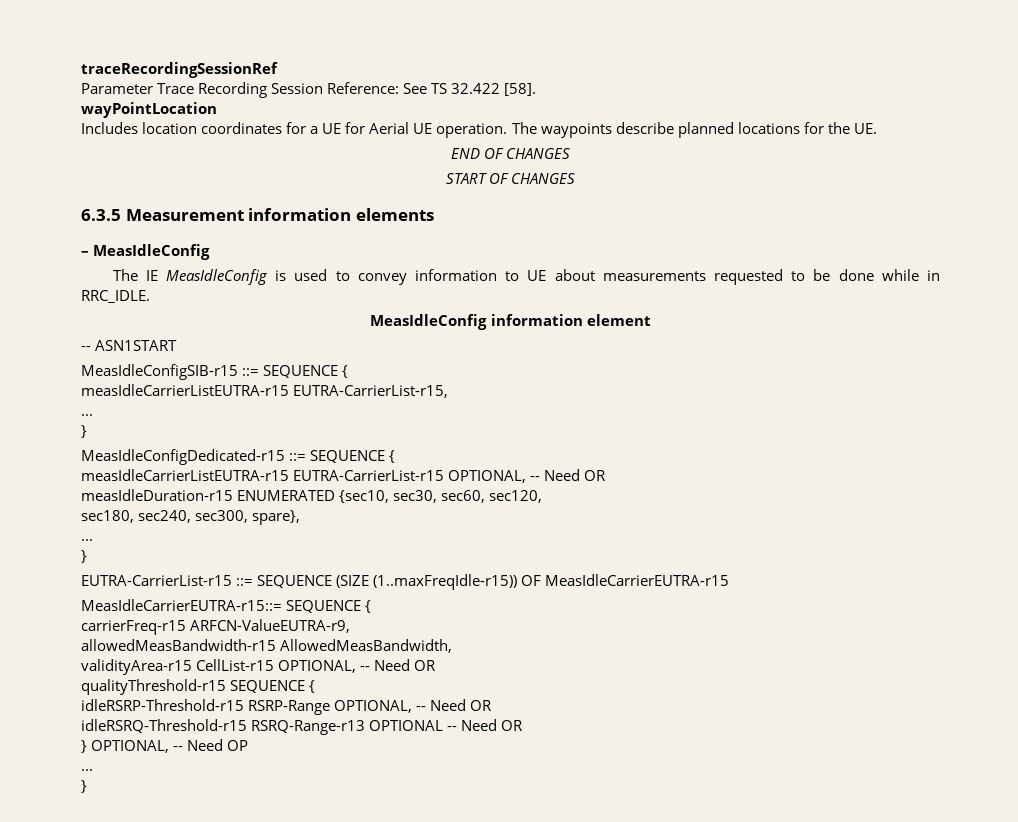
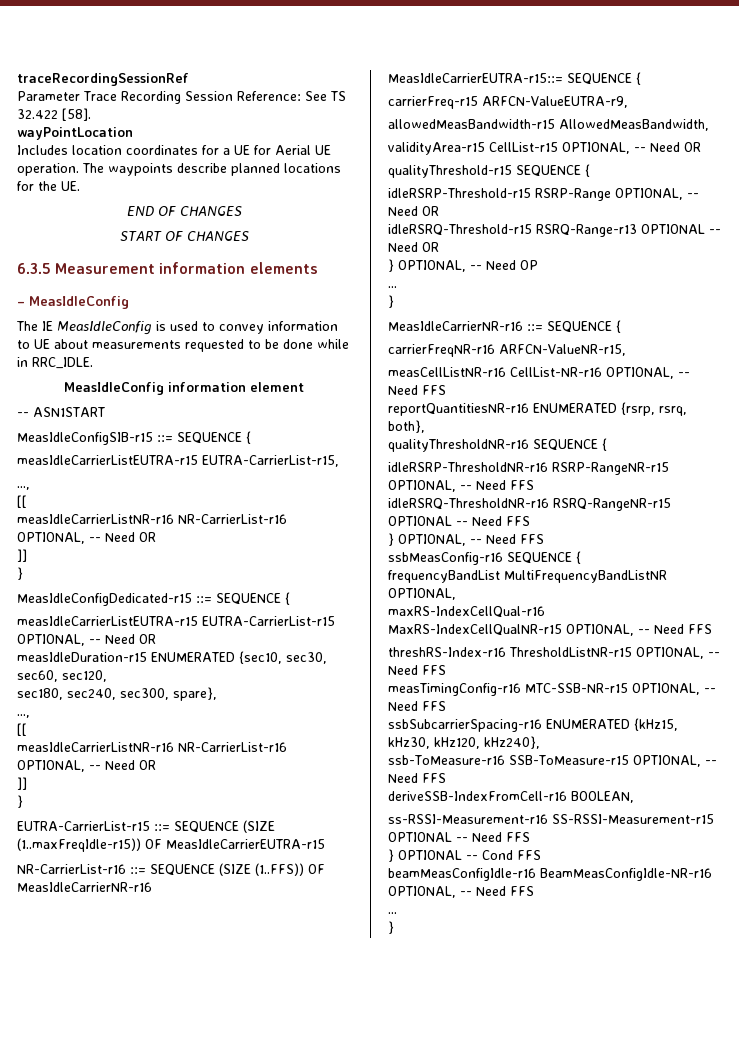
[81,414,93,416] ... -> [17,486,30,490] [17,495,27,508] [17,514,287,524] [17,532,156,544] [17,549,27,562] ..., // [[ // measIdleCarrierListNR-r16 NR-CarrierList-r16 OPTIONAL, -- Need OR // ]]
[81,539,93,541] ... -> [17,714,30,718] [17,723,27,736] [17,742,287,752] [17,760,156,772] [17,777,27,790] ..., // [[ // measIdleCarrierListNR-r16 NR-CarrierList-r16 OPTIONAL, -- Need OR // ]]
(730, 580) none -> [17,863,325,876] [17,882,152,892] // NR-CarrierList-r16 ::= SEQUENCE (SIZE (1..FFS)) OF MeasIdleCarrierNR-r16
(87, 786) none -> [388,320,621,333] [388,344,626,357] [388,367,690,379] [388,385,446,395] [388,402,687,416] [388,420,425,433] [388,438,607,452] [388,462,669,475] [388,480,534,492] [388,498,671,511] [388,516,530,526] [388,533,544,546] [388,551,581,565] [388,570,667,583] [388,588,456,600] [388,606,545,618] [388,624,712,636] [388,647,720,659] [388,665,446,675] [388,683,716,696] [388,701,446,711] [388,718,678,732] [388,736,540,749] [388,755,717,767] [388,773,446,783] [388,791,634,803] [388,814,714,824] [388,832,530,842] [388,849,541,862] [388,868,712,881] [388,886,534,898] [388,912,397,914] [388,921,394,934] // MeasIdleCarrierNR-r16 ::= SEQUENCE { // carrierFreqNR-r16 ARFCN-ValueNR-r15, // measCellListNR-r16 CellList-NR-r16 OPTIONAL, -- Need FFS // reportQuantitiesNR-r16 ENUMERATED {rsrp, rsrq, both}, // qualityThresholdNR-r16 SEQUENCE { // idleRSRP-ThresholdNR-r16 RSRP-RangeNR-r15 OPTIONAL, -- Need FFS // idleRSRQ-ThresholdNR-r16 RSRQ-RangeNR-r15 OPTIONAL -- Need FFS // } OPTIONAL, -- Need FFS // ssbMeasConfig-r16 SEQUENCE { // frequencyBandList MultiFrequencyBandListNR OPTIONAL, // maxRS-IndexCellQual-r16 MaxRS-IndexCellQualNR-r15 OPTIONAL, -- Need FFS // threshRS-Index-r16 ThresholdListNR-r15 OPTIONAL, -- Need FFS // measTimingConfig-r16 MTC-SSB-NR-r15 OPTIONAL, -- Need FFS // ssbSubcarrierSpacing-r16 ENUMERATED {kHz15, kHz30, kHz120, kHz240}, // ssb-ToMeasure-r16 SSB-ToMeasure-r15 OPTIONAL, -- Need FFS // deriveSSB-IndexFromCell-r16 BOOLEAN, // ss-RSSI-Measurement-r16 SS-RSSI-Measurement-r15 OPTIONAL -- Need FFS // } OPTIONAL -- Cond FFS // beamMeasConfigIdle-r16 BeamMeasConfigIdle-NR-r16 OPTIONAL, -- Need FFS // ... // }

